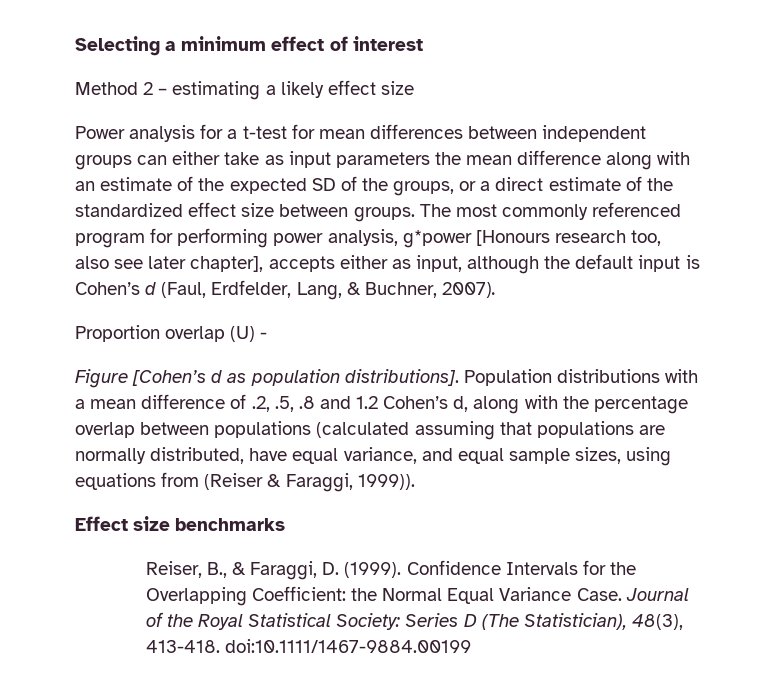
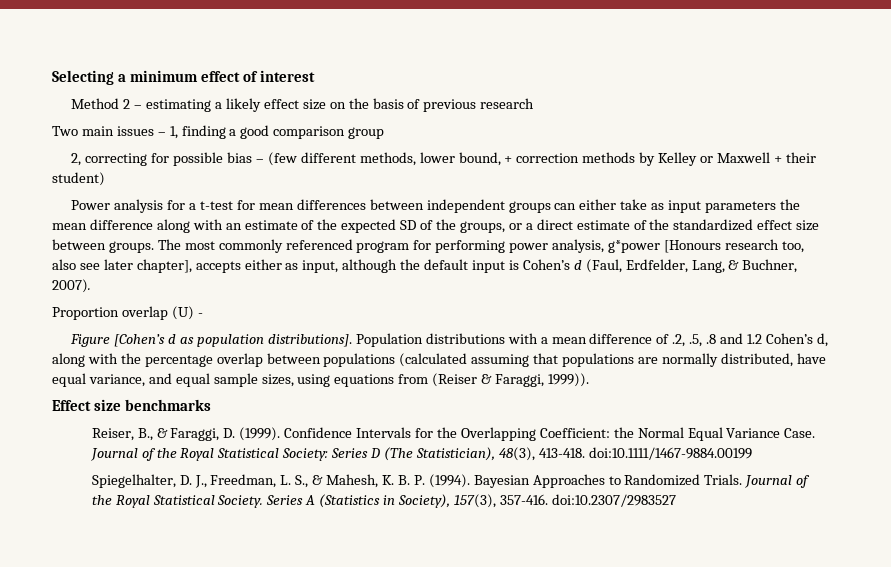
(414, 88) none -> [329,98,535,112] [52,125,385,139] [71,152,816,166] [52,172,105,186] on the basis of previous research // Two main issues – 1, finding a good comparison group // 2, correcting for possible bias – (few different methods, lower bound, + correction methods by Kelley or Maxwell + their student)
(471, 646) none -> [91,474,811,488] [91,494,676,508] // Spiegelhalter, D. J., Freedman, L. S., & Mahesh, K. B. P. (1994). Bayesian Approaches to Randomized Trials. Journal of the Royal Statistical Society. Series A (Statistics in Society), 157(3), 357-416. doi:10.2307/2983527

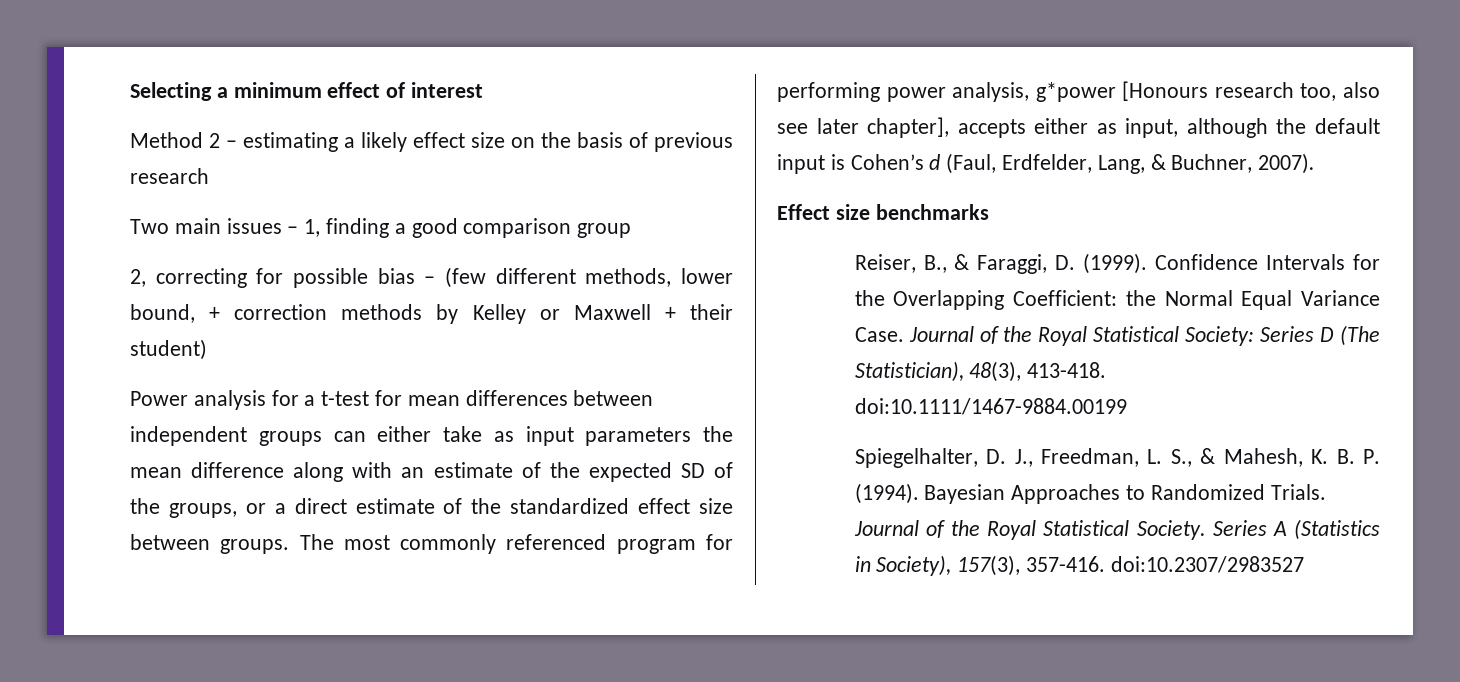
[52,306,203,320] [70,333,828,347] [52,353,826,367] [52,373,589,387] // Proportion overlap (U) - // Figure [Cohen’s d as population distributions]. Population distributions with a mean difference of .2, .5, .8 and 1.2 Cohen’s d, along with the percentage overlap between populations (calculated assuming that populations are normally distributed, have equal variance, and equal sample sizes, using equations from (Reiser & Faraggi, 1999)). -> (1316, 163) none

